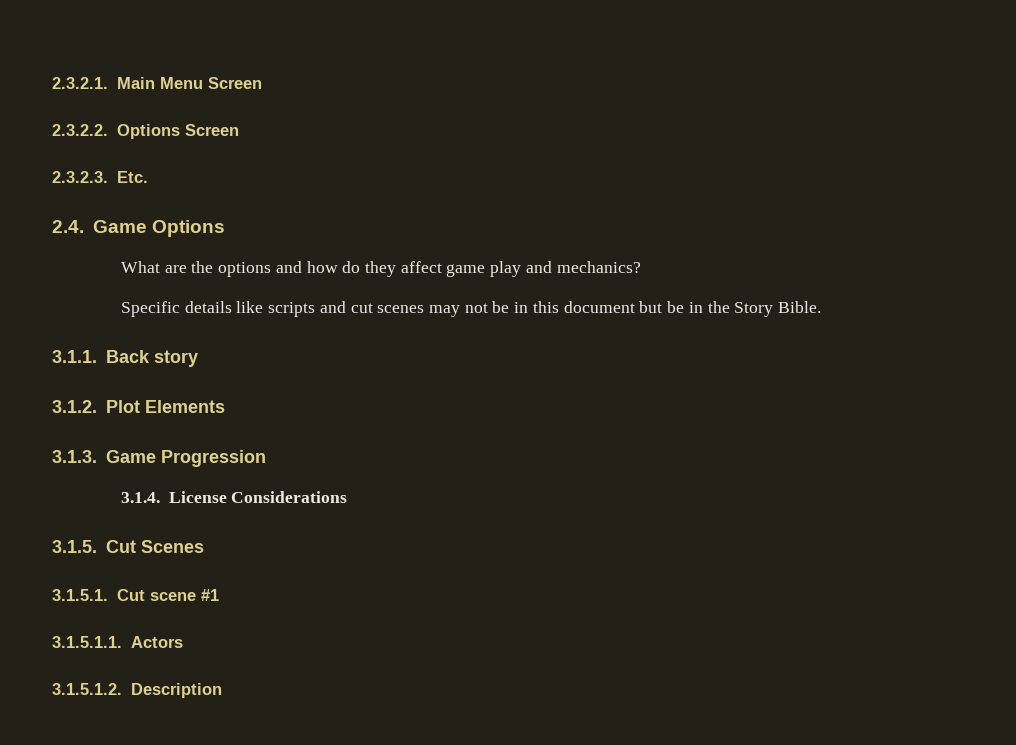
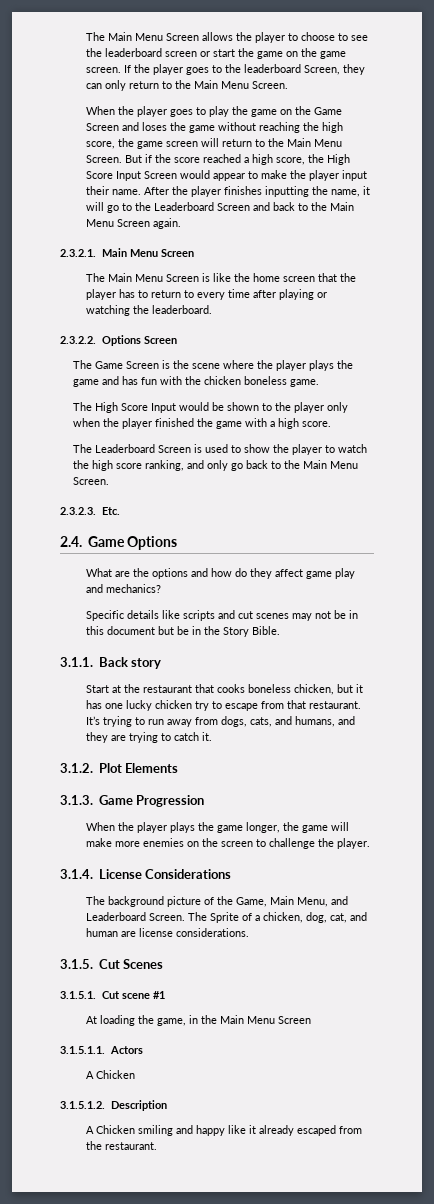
[52,77,262,89] [52,124,239,139] 2.3.2.1. Main Menu Screen // 2.3.2.2. Options Screen -> [86,32,369,43] [86,48,347,59] [86,64,366,75] [86,80,289,91] [86,106,343,117] [86,122,344,133] [86,138,343,149] [86,154,351,165] [86,170,368,181] [86,186,371,197] [86,202,355,213] [86,218,182,229] [60,248,194,257] [86,273,357,282] [86,289,328,300] [86,305,213,316] [60,335,177,346] [73,360,354,371] [73,376,320,387] [73,402,349,413] [73,418,332,429] [73,444,368,455] [73,460,359,471] [73,477,110,485] The Main Menu Screen allows the player to choose to see the leaderboard screen or start the game on the game screen. If the player goes to the leaderboard Screen, they can only return to the Main Menu Screen. // When the player goes to play the game on the Game Screen and loses the game without reaching the high score, the game screen will return to the Main Menu Screen. But if the score reached a high score, the High Score Input Screen would appear to make the player input their name. After the player finishes inputting the name, it will go to the Leaderboard Screen and back to the Main Menu Screen again. // 2.3.2.1. Main Menu Screen // The Main Menu Screen is like the home screen that the player has to return to every time after playing or watching the leaderboard. // 2.3.2.2. Options Screen // The Game Screen is the scene where the player plays the game and has fun with the chicken boneless game. // The High Score Input would be shown to the player only when the player finished the game with a high score. // The Leaderboard Screen is used to show the player to watch the high score ranking, and only go back to the Main Menu Screen.
(198, 358) none -> [86,684,364,695] [86,700,362,711] [86,716,356,727] [86,732,213,743] // Start at the restaurant that cooks boneless chicken, but it has one lucky chicken try to escape from that restaurant. It’s trying to run away from dogs, cats, and humans, and they are trying to catch it.
[120,491,348,503] 3.1.4. License Considerations -> [86,822,350,833] [86,838,371,849] [60,869,231,879] [86,896,349,907] [86,912,368,923] [86,928,250,937] When the player plays the game longer, the game will make more enemies on the screen to challenge the player. // 3.1.4. License Considerations // The background picture of the Game, Main Menu, and Leaderboard Screen. The Sprite of a chicken, dog, cat, and human are license considerations.
(219, 595) none -> [86,1015,312,1026] // At loading the game, in the Main Menu Screen
(183, 642) none -> [86,1070,136,1079] // A Chicken
(222, 690) none -> [86,1125,363,1136] [86,1141,158,1150] // A Chicken smiling and happy like it already escaped from the restaurant.

